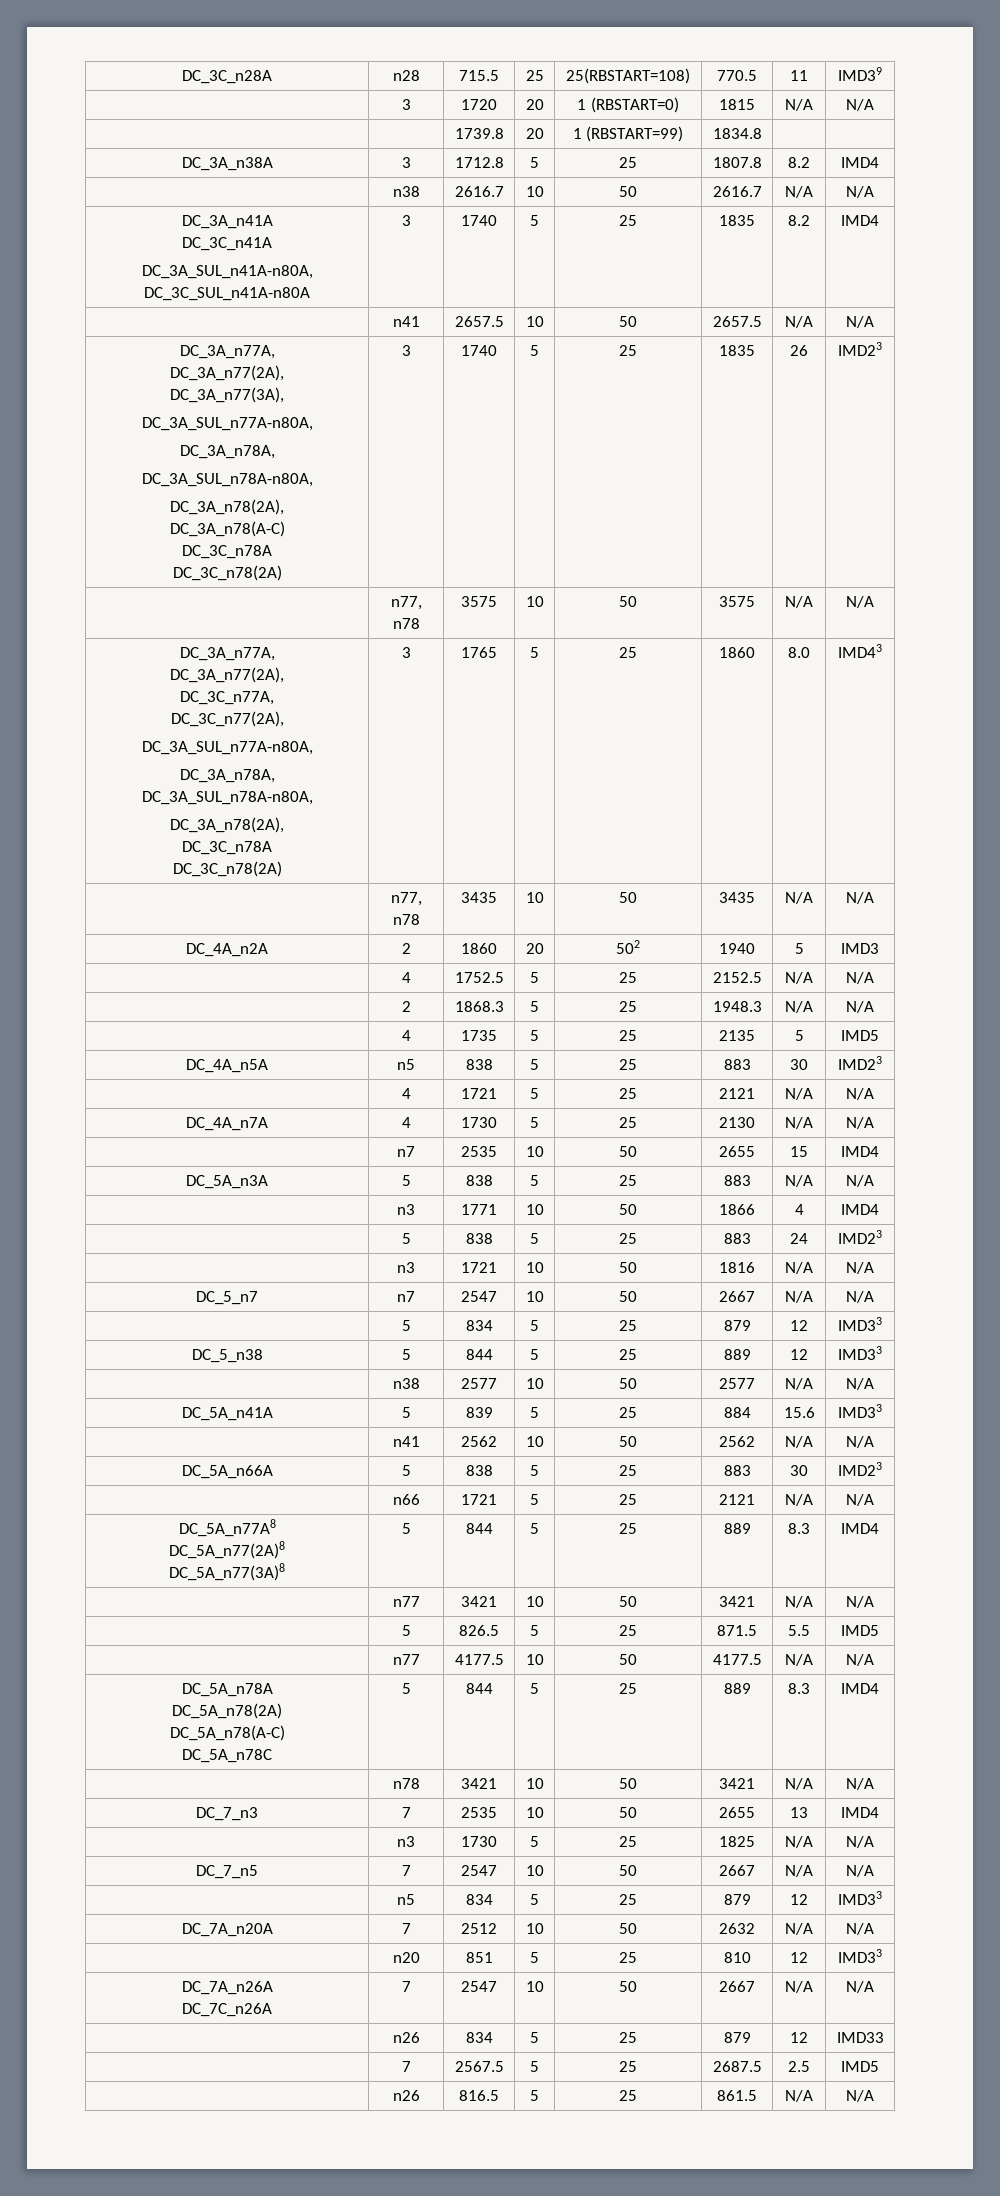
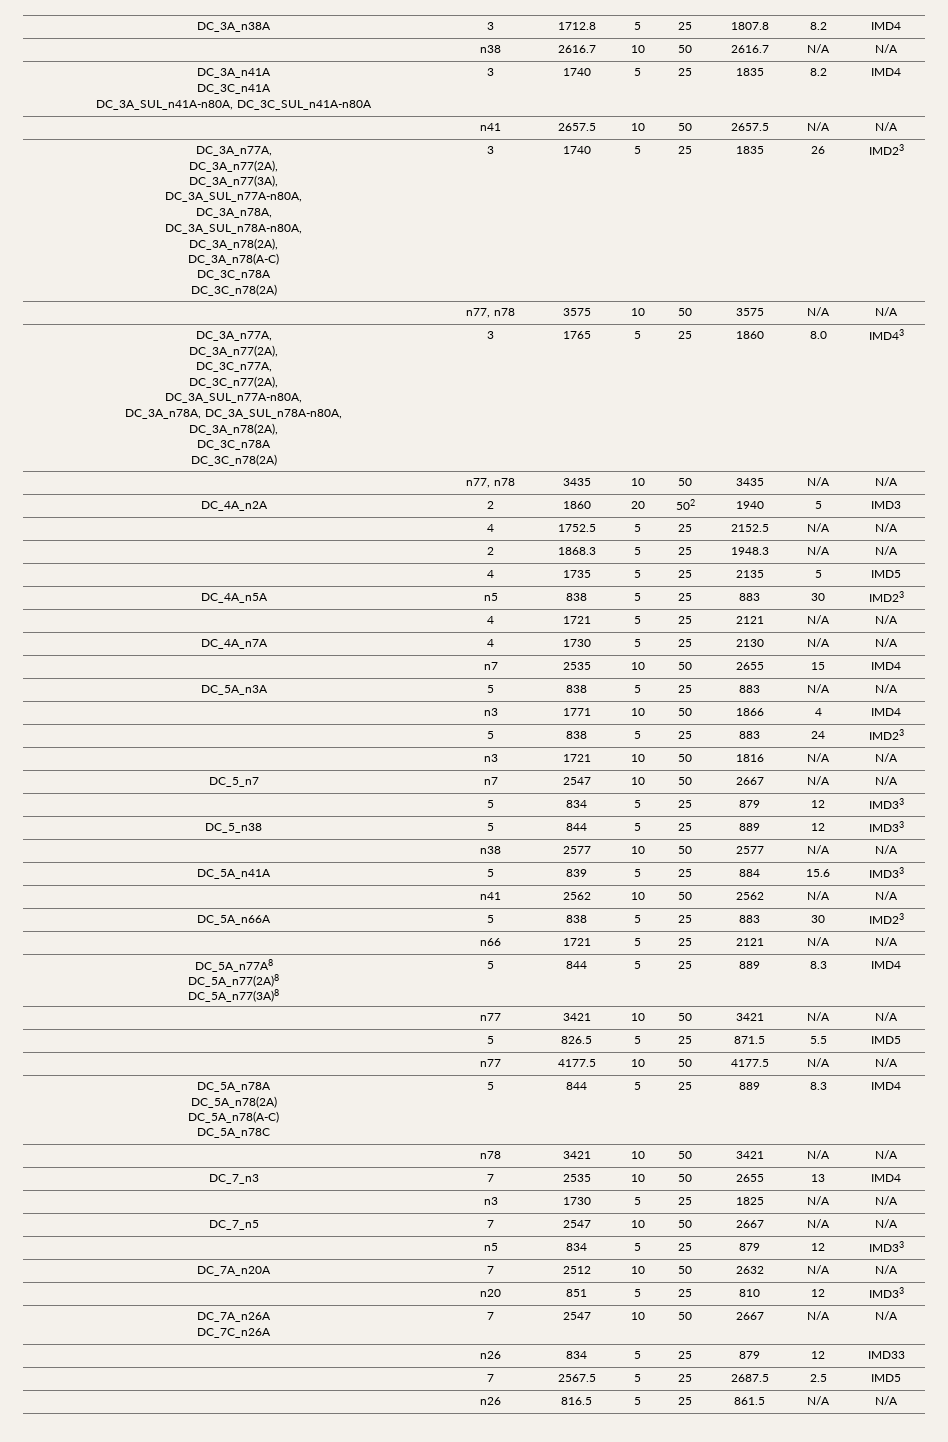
[182,70,272,84] [392,70,420,81] [459,70,500,81] [525,70,544,81] [566,68,690,84] [717,70,757,81] [790,70,808,81] [838,67,882,81] [401,99,411,110] [461,99,498,110] [525,99,544,110] [577,97,679,113] [719,99,755,110] [785,99,813,111] [846,99,874,111] [454,128,504,139] [525,128,544,139] [572,126,684,142] [712,128,762,139] DC_3C_n28A | n28 | 715.5 | 25 | 25(RBSTART=108) | 770.5 | 11 | IMD39 // | 3 | 1720 | 20 | 1 (RBSTART=0) | 1815 | N/A | N/A // | | 1739.8 | 20 | 1 (RBSTART=99) | 1834.8 | | // -> (197, 27) none

